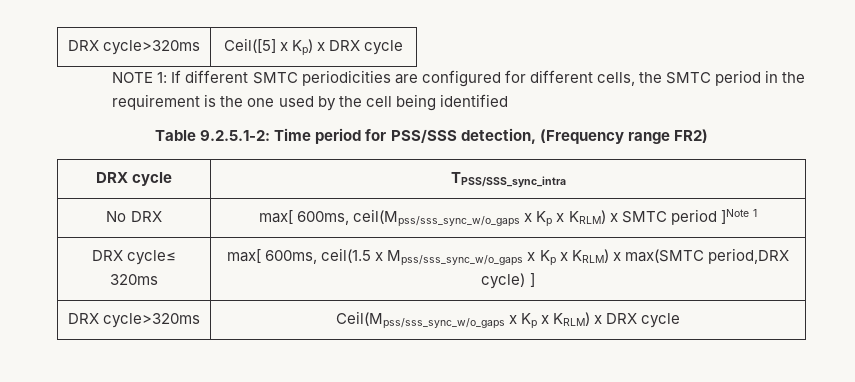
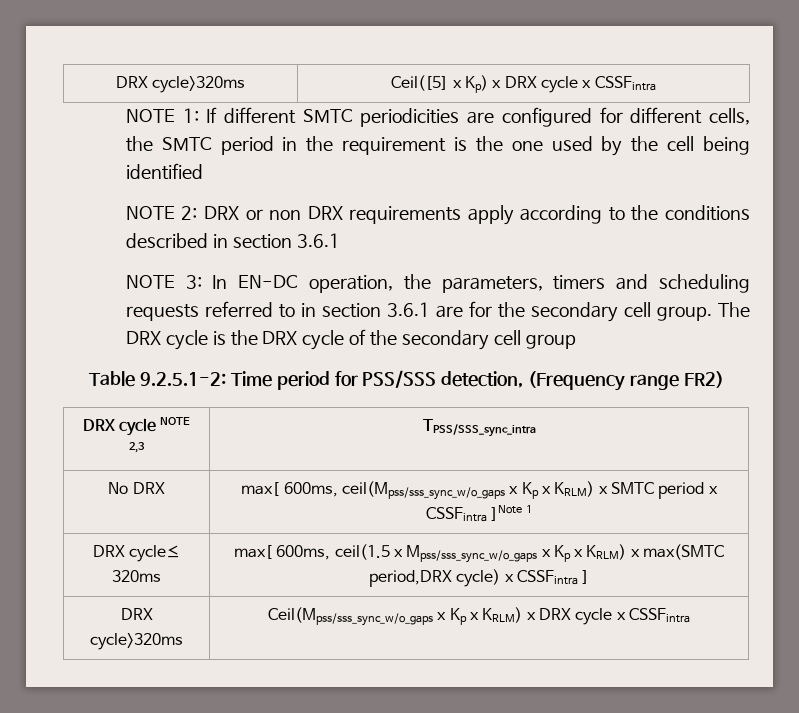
(404, 47) none -> [582,76,656,91] x CSSFintra
(508, 100) none -> [125,205,750,225] [125,233,340,249] [125,274,750,293] [125,301,751,322] [125,329,576,350] // NOTE 2: DRX or non DRX requirements apply according to the conditions described in section 3.6.1 // NOTE 3: In EN-DC operation, the parameters, timers and scheduling requests referred to in section 3.6.1 are for the secondary cell group. The DRX cycle is the DRX cycle of the secondary cell group
(173, 179) none -> [160,417,191,425] [129,442,145,453] NOTE 2,3
(717, 217) none -> [708,486,718,494] [425,507,487,522] x CSSFintra
(526, 281) none -> [504,570,578,585] x CSSFintra
(681, 320) none -> [616,608,690,623] x CSSFintra

